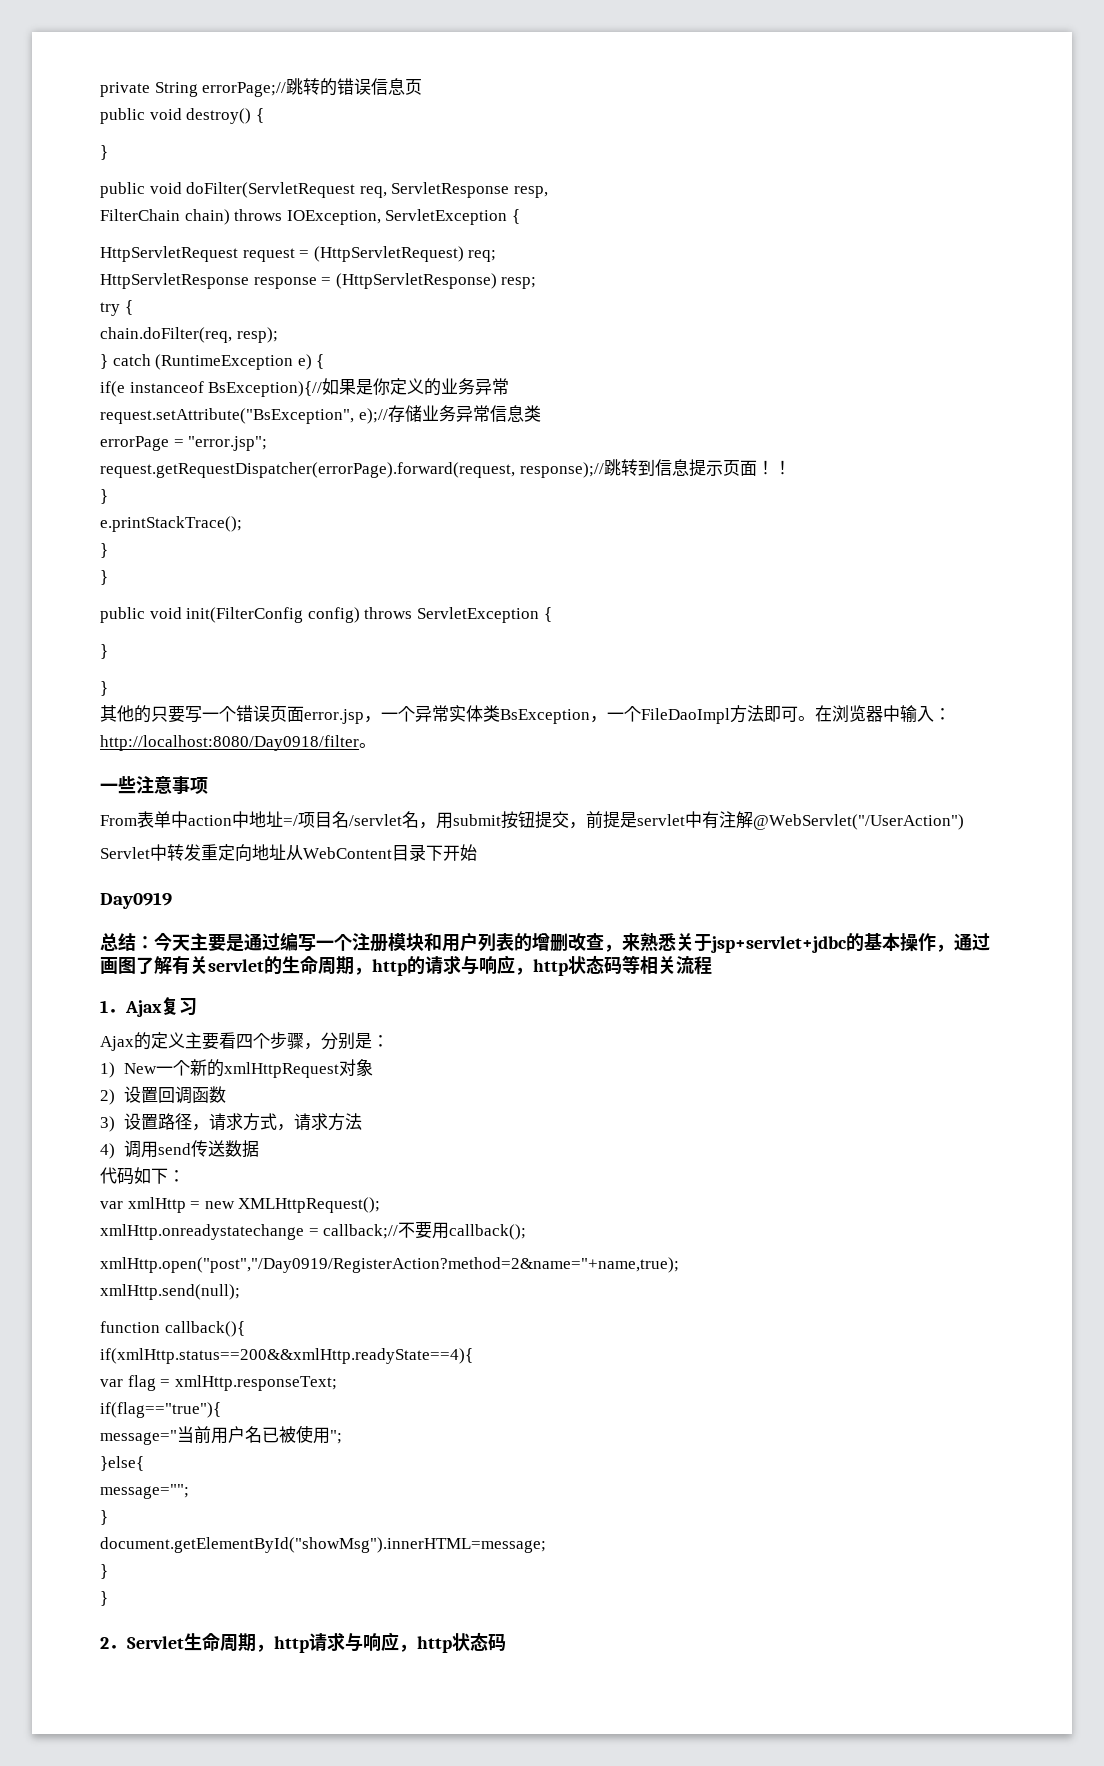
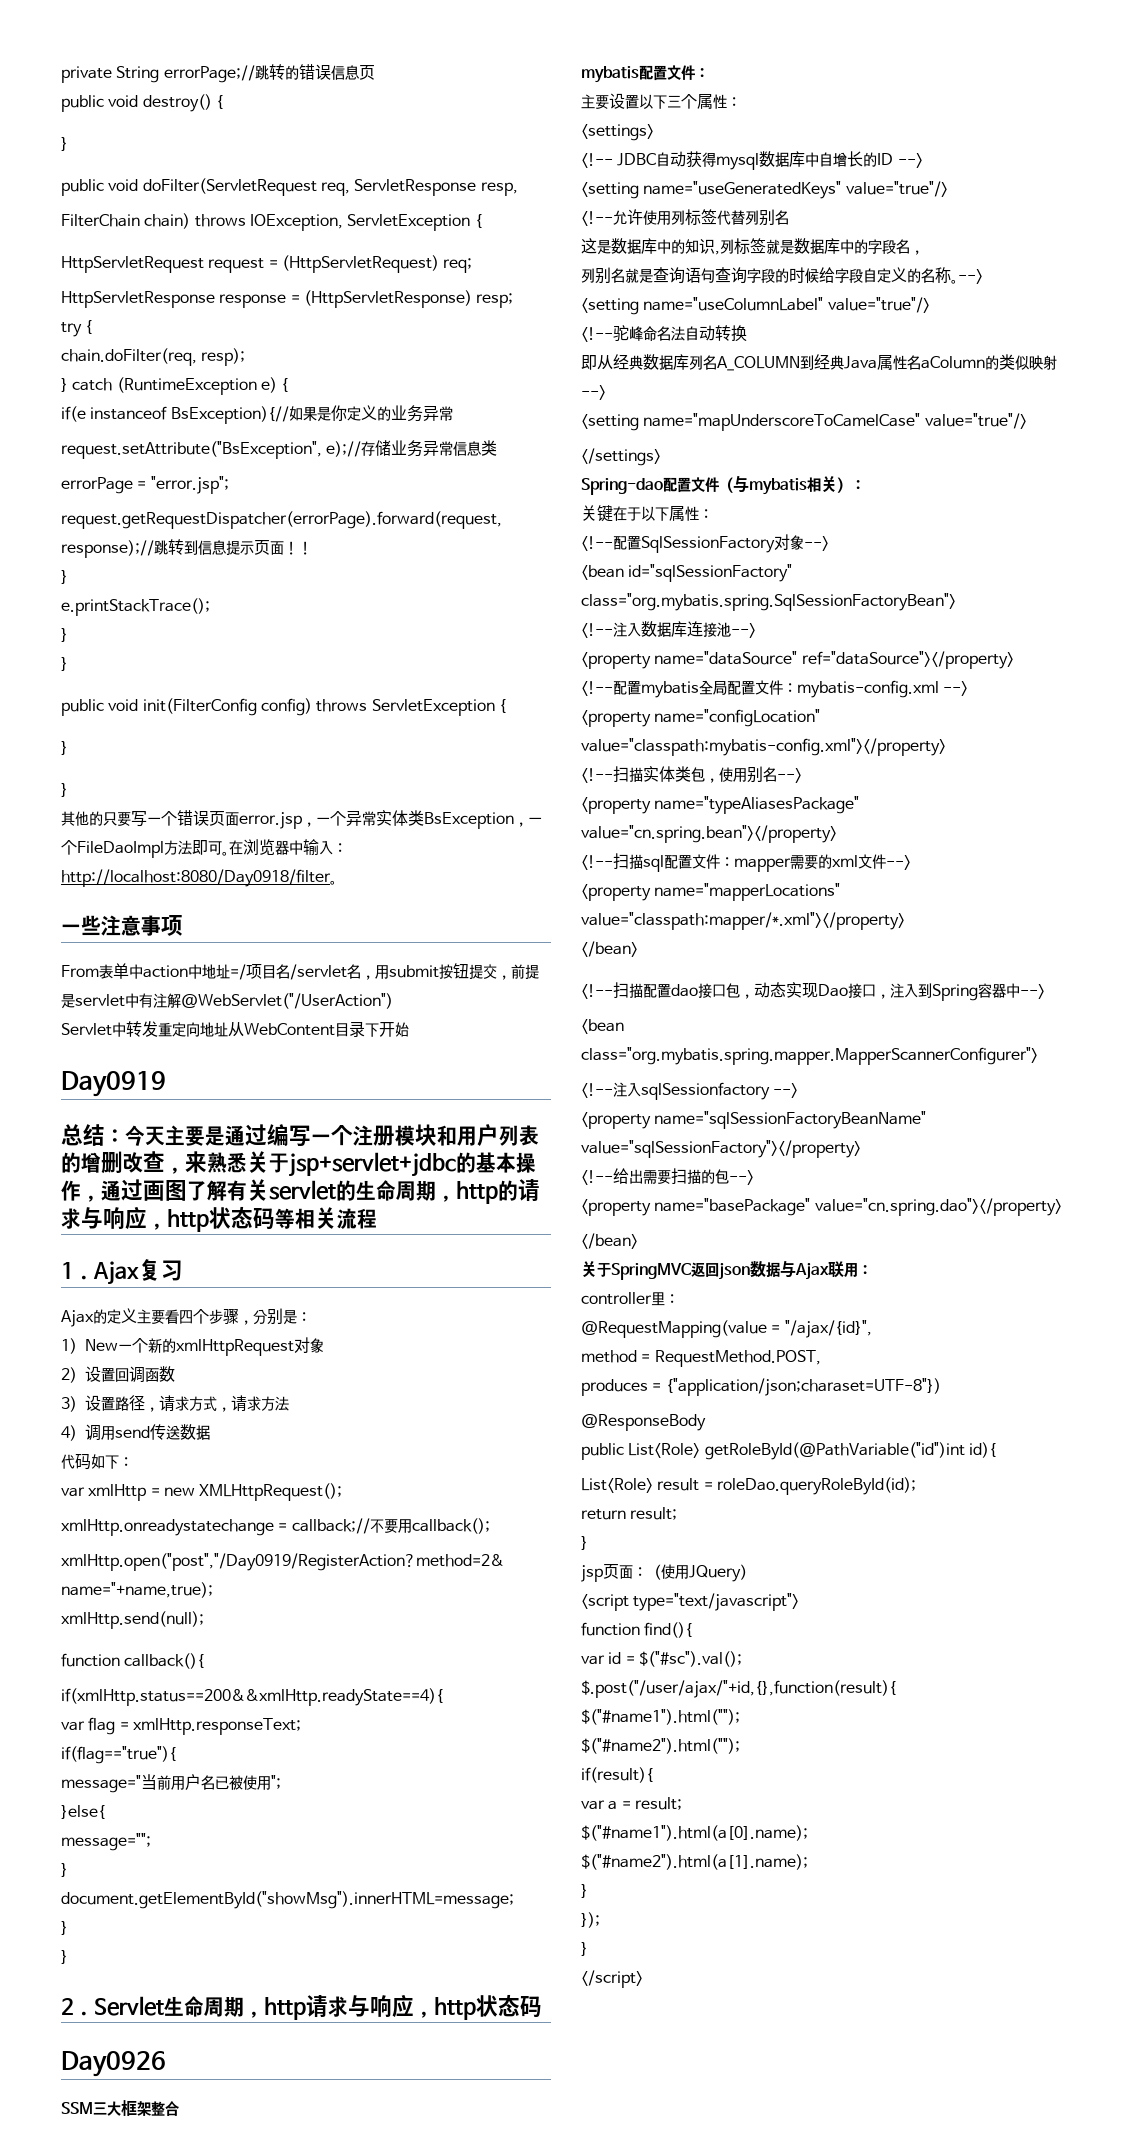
(506, 1642) none -> [61,2051,166,2077] [61,2100,179,2116] [581,65,709,83] [581,93,741,109] [581,124,654,141] [581,151,923,170] [581,181,948,199] [581,209,789,226] [581,238,924,255] [581,267,983,284] [581,297,930,315] [581,325,747,342] [581,354,1057,371] [581,385,606,400] [581,413,1027,431] [581,448,661,466] [581,476,865,495] [581,505,713,522] [581,534,829,553] [581,564,793,582] [581,593,956,611] [581,621,756,638] [581,651,1014,669] [581,680,969,698] [581,709,821,727] [581,738,946,756] [581,766,802,783] [581,796,860,814] [581,825,837,843] [581,853,911,872] [581,883,841,901] [581,912,905,930] [581,941,638,957] [581,982,1045,1001] [581,1019,624,1034] [581,1047,1038,1065] [581,1082,799,1100] [581,1111,927,1129] [581,1140,861,1158] [581,1168,754,1185] [581,1198,1062,1216] [581,1233,638,1249] [581,1261,872,1280] [581,1292,679,1306] [581,1320,872,1338] [581,1350,821,1367] [581,1378,941,1396] [581,1414,706,1431] [581,1442,996,1460] [581,1477,916,1495] [581,1507,678,1520] [581,1536,588,1550] [581,1564,754,1582] [581,1593,800,1611] [581,1622,693,1638] [581,1651,742,1667] [581,1680,896,1698] [581,1709,740,1725] [581,1738,740,1754] [581,1767,653,1783] [581,1797,682,1810] [581,1825,808,1841] [581,1854,808,1870] [581,1884,588,1898] [581,1912,600,1928] [581,1942,588,1956] [581,1970,643,1988] // Day0926 // SSM三大框架整合 // mybatis配置文件： // 主要设置以下三个属性： // <settings> // <!-- JDBC自动获得mysql数据库中自增长的ID --> // <setting name="useGeneratedKeys" value="true"/> // <!--允许使用列标签代替列别名 // 这是数据库中的知识,列标签就是数据库中的字段名， // 列别名就是查询语句查询字段的时候给字段自定义的名称。--> // <setting name="useColumnLabel" value="true"/> // <!--驼峰命名法自动转换 // 即从经典数据库列名A_COLUMN到经典Java属性名aColumn的类似映射--> // <setting name="mapUnderscoreToCamelCase" value="true"/> // </settings> // Spring-dao配置文件（与mybatis相关）： // 关键在于以下属性： // <!--配置SqlSessionFactory对象--> // <bean id="sqlSessionFactory" class="org.mybatis.spring.SqlSessionFactoryBean"> // <!--注入数据库连接池--> // <property name="dataSource" ref="dataSource"></property> // <!--配置mybatis全局配置文件：mybatis-config.xml --> // <property name="configLocation" value="classpath:mybatis-config.xml"></property> // <!--扫描实体类包，使用别名--> // <property name="typeAliasesPackage" value="cn.spring.bean"></property> // <!--扫描sql配置文件：mapper需要的xml文件--> // <property name="mapperLocations" value="classpath:mapper/*.xml"></property> // </bean> // <!--扫描配置dao接口包，动态实现Dao接口，注入到Spring容器中--> // <bean class="org.mybatis.spring.mapper.MapperScannerConfigurer"> // <!--注入sqlSessionfactory --> // <property name="sqlSessionFactoryBeanName" value="sqlSessionFactory"></property> // <!--给出需要扫描的包--> // <property name="basePackage" value="cn.spring.dao"></property> // </bean> // 关于SpringMVC返回json数据与Ajax联用： // controller里： // @RequestMapping(value = "/ajax/{id}", // method = RequestMethod.POST, // produces = {"application/json;charaset=UTF-8"}) // @ResponseBody // public List<Role> getRoleById(@PathVariable("id")int id){ // List<Role> result = roleDao.queryRoleById(id); // return result; // } // jsp页面：（使用JQuery） // <script type="text/javascript"> // function find(){ // var id = $("#sc").val(); // $.post("/user/ajax/"+id,{},function(result){ // $("#name1").html(""); // $("#name2").html(""); // if(result){ // var a = result; // $("#name1").html(a[0].name); // $("#name2").html(a[1].name); // } // }); // } // </script>

